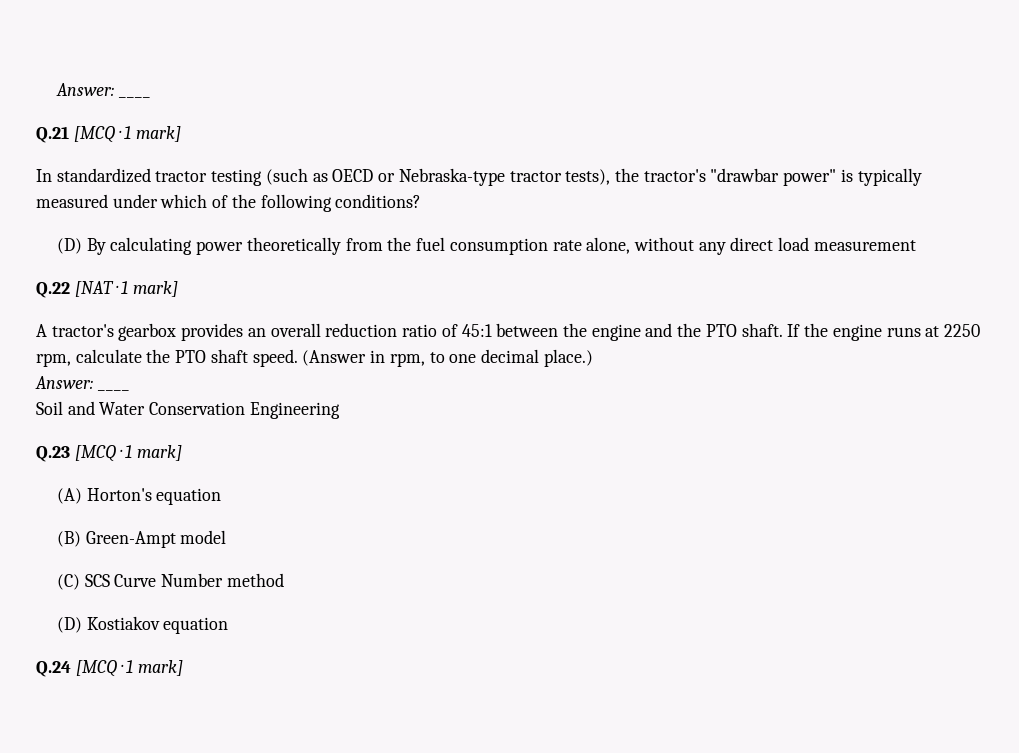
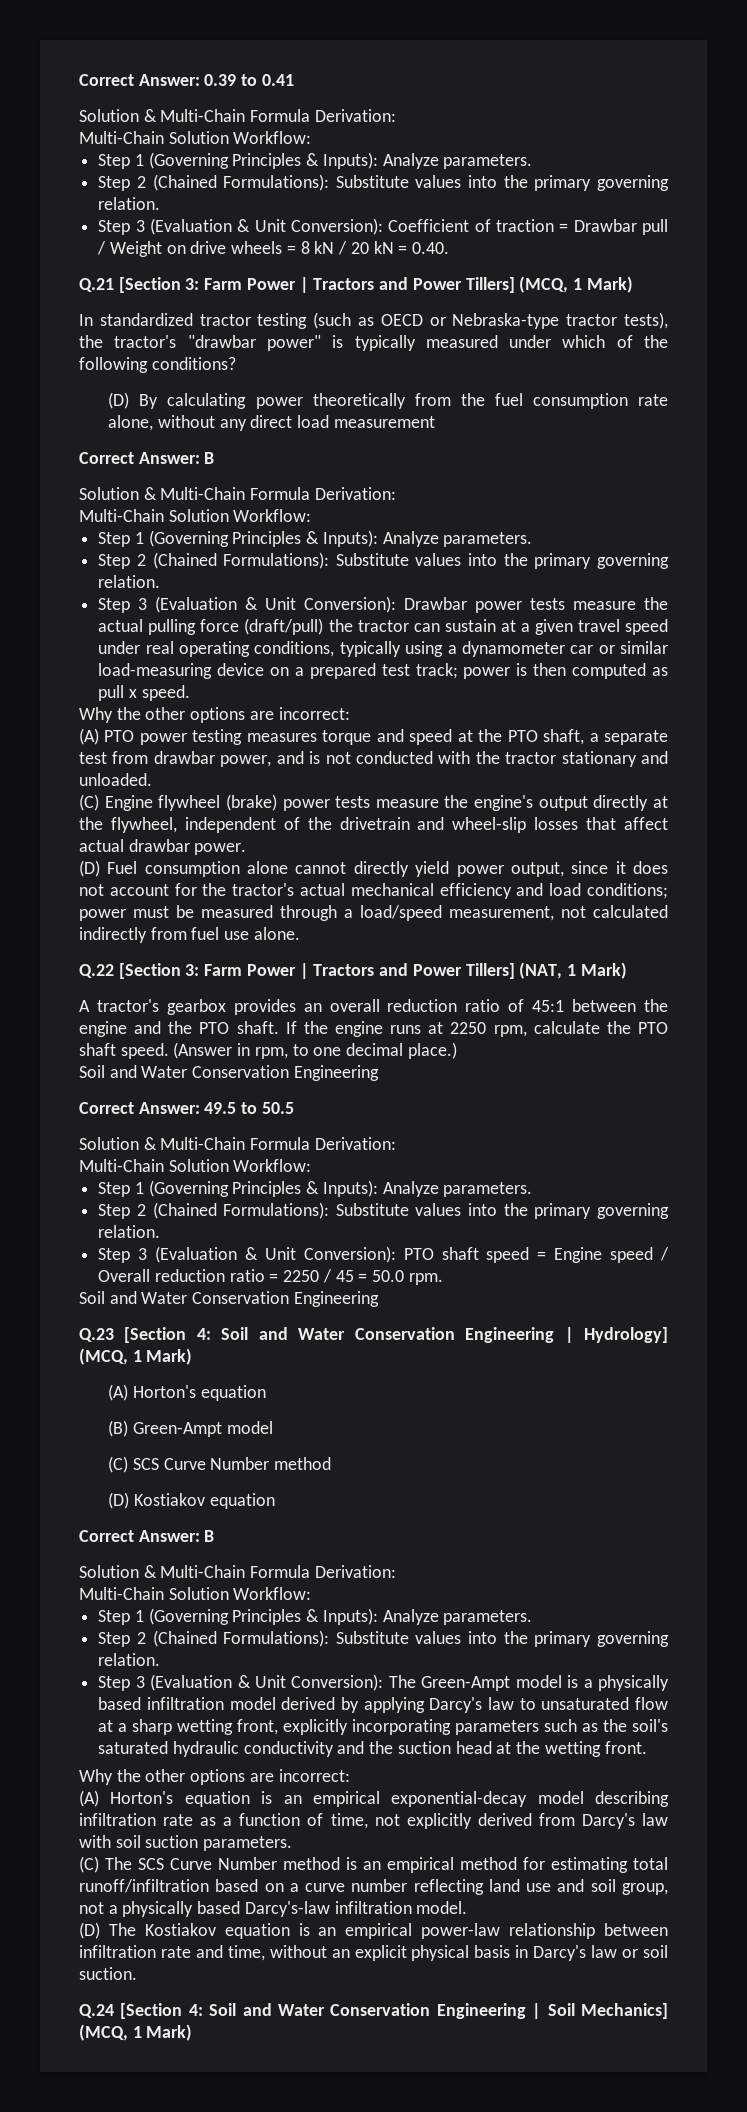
[55,83,114,96] [117,96,151,98] [36,126,181,143] Answer: ____ // Q.21 [MCQ · 1 mark] -> [79,74,294,86] [79,109,396,122] [79,131,312,144] [98,152,533,169] [98,174,670,191] [98,197,161,210] [98,218,668,235] [97,241,449,257] [79,276,633,293] Correct Answer: 0.39 to 0.41 // Solution & Multi-Chain Formula Derivation: // Multi-Chain Solution Workflow: // Step 1 (Governing Principles & Inputs): Analyze parameters. // Step 2 (Chained Formulations): Substitute values into the primary governing relation. // Step 3 (Evaluation & Unit Conversion): Coefficient of traction = Drawbar pull / Weight on drive wheels = 8 kN / 20 kN = 0.40. // Q.21 [Section 3: Farm Power | Tractors and Power Tillers] (MCQ, 1 Mark)
[36,281,178,298] Q.22 [NAT · 1 mark] -> [79,452,215,464] [79,487,396,500] [79,509,312,522] [98,530,533,547] [98,552,670,569] [98,575,161,588] [98,596,669,613] [98,618,668,635] [98,641,668,657] [98,663,668,679] [98,685,190,701] [79,707,350,723] [79,728,668,745] [79,751,668,767] [79,773,152,786] [79,794,668,811] [79,817,668,833] [79,839,247,855] [79,860,669,877] [79,883,668,899] [79,905,668,921] [79,927,300,943] [79,962,627,979] Correct Answer: B // Solution & Multi-Chain Formula Derivation: // Multi-Chain Solution Workflow: // Step 1 (Governing Principles & Inputs): Analyze parameters. // Step 2 (Chained Formulations): Substitute values into the primary governing relation. // Step 3 (Evaluation & Unit Conversion): Drawbar power tests measure the actual pulling force (draft/pull) the tractor can sustain at a given travel speed under real operating conditions, typically using a dynamometer car or similar load-measuring device on a prepared test track; power is then computed as pull x speed. // Why the other options are incorrect: // (A) PTO power testing measures torque and speed at the PTO shaft, a separate test from drawbar power, and is not conducted with the tractor stationary and unloaded. // (C) Engine flywheel (brake) power tests measure the engine's output directly at the flywheel, independent of the drivetrain and wheel-slip losses that affect actual drawbar power. // (D) Fuel consumption alone cannot directly yield power output, since it does not account for the tractor's actual mechanical efficiency and load conditions; power must be measured through a load/speed measurement, not calculated indirectly from fuel use alone. // Q.22 [Section 3: Farm Power | Tractors and Power Tillers] (NAT, 1 Mark)
[35,376,93,389] [96,389,130,391] Answer: ____ -> [79,1065,379,1081] [79,1102,294,1114] [79,1137,396,1150] [79,1159,312,1172] [98,1180,533,1197] [98,1202,670,1219] [98,1225,161,1238] [98,1246,669,1263] [98,1269,443,1285] Soil and Water Conservation Engineering // Correct Answer: 49.5 to 50.5 // Solution & Multi-Chain Formula Derivation: // Multi-Chain Solution Workflow: // Step 1 (Governing Principles & Inputs): Analyze parameters. // Step 2 (Chained Formulations): Substitute values into the primary governing relation. // Step 3 (Evaluation & Unit Conversion): PTO shaft speed = Engine speed / Overall reduction ratio = 2250 / 45 = 50.0 rpm.
[74,445,182,462] [MCQ · 1 mark] -> [124,1327,669,1343] [79,1348,193,1365] [Section 4: Soil and Water Conservation Engineering | Hydrology] (MCQ, 1 Mark)
[36,660,183,677] Q.24 [MCQ · 1 mark] -> [79,1530,215,1542] [79,1565,396,1578] [79,1587,312,1600] [98,1608,533,1625] [98,1630,670,1647] [98,1653,161,1666] [98,1674,669,1691] [98,1697,668,1713] [98,1719,669,1735] [98,1741,647,1757] [79,1769,350,1785] [79,1790,669,1807] [79,1813,668,1829] [79,1835,293,1851] [79,1856,668,1873] [79,1879,668,1895] [79,1901,468,1917] [79,1922,669,1939] [79,1945,668,1961] [79,1967,137,1980] [79,2003,668,2019] [79,2024,193,2041] Correct Answer: B // Solution & Multi-Chain Formula Derivation: // Multi-Chain Solution Workflow: // Step 1 (Governing Principles & Inputs): Analyze parameters. // Step 2 (Chained Formulations): Substitute values into the primary governing relation. // Step 3 (Evaluation & Unit Conversion): The Green-Ampt model is a physically based infiltration model derived by applying Darcy's law to unsaturated flow at a sharp wetting front, explicitly incorporating parameters such as the soil's saturated hydraulic conductivity and the suction head at the wetting front. // Why the other options are incorrect: // (A) Horton's equation is an empirical exponential-decay model describing infiltration rate as a function of time, not explicitly derived from Darcy's law with soil suction parameters. // (C) The SCS Curve Number method is an empirical method for estimating total runoff/infiltration based on a curve number reflecting land use and soil group, not a physically based Darcy's-law infiltration model. // (D) The Kostiakov equation is an empirical power-law relationship between infiltration rate and time, without an explicit physical basis in Darcy's law or soil suction. // Q.24 [Section 4: Soil and Water Conservation Engineering | Soil Mechanics] (MCQ, 1 Mark)

